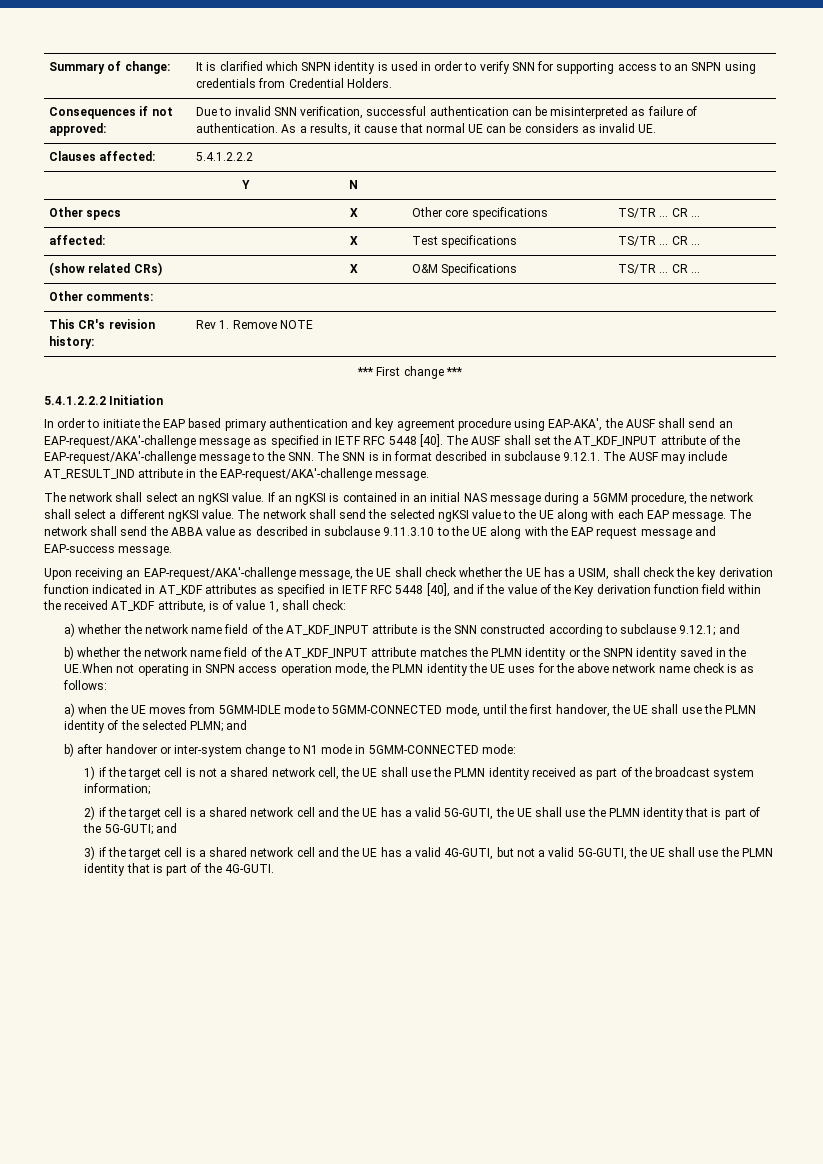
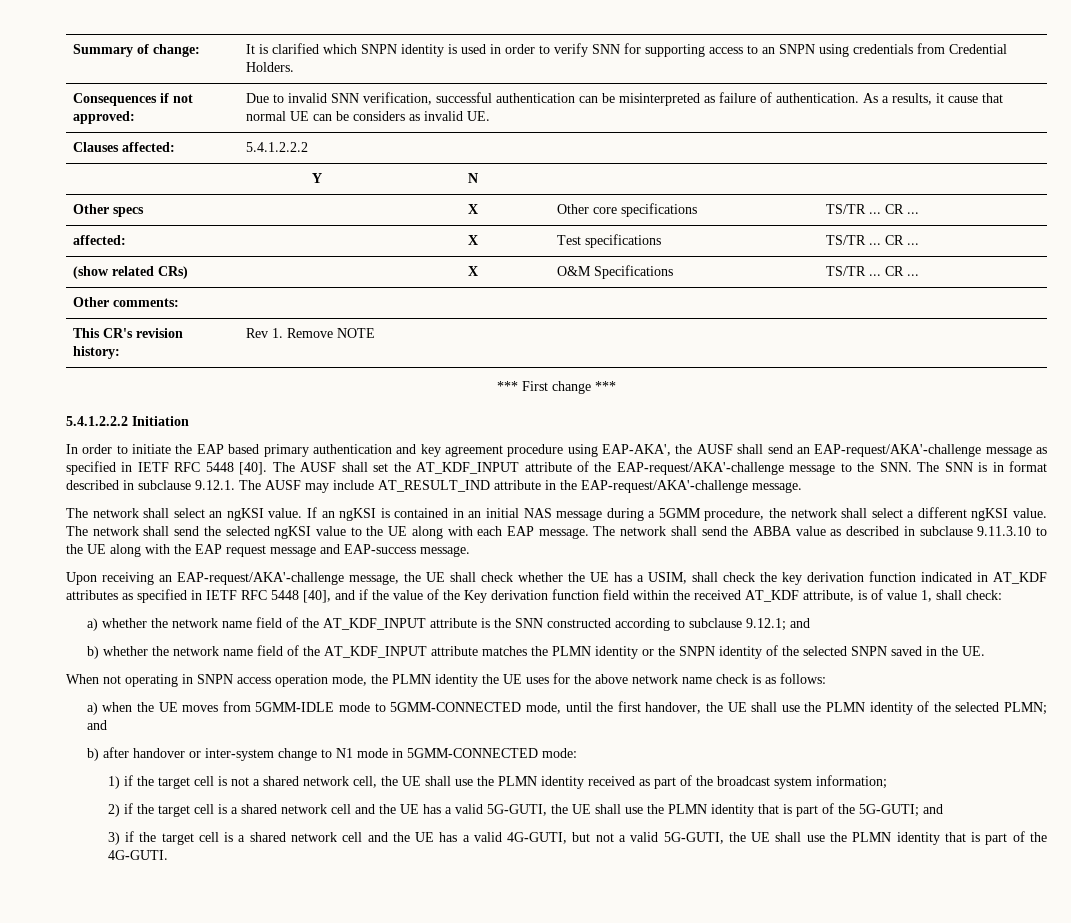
(678, 653) none -> [765,645,887,656] of the selected SNPN
[64,663,114,673] UE.When -> [961,646,985,656] [66,674,99,684] UE. // When

